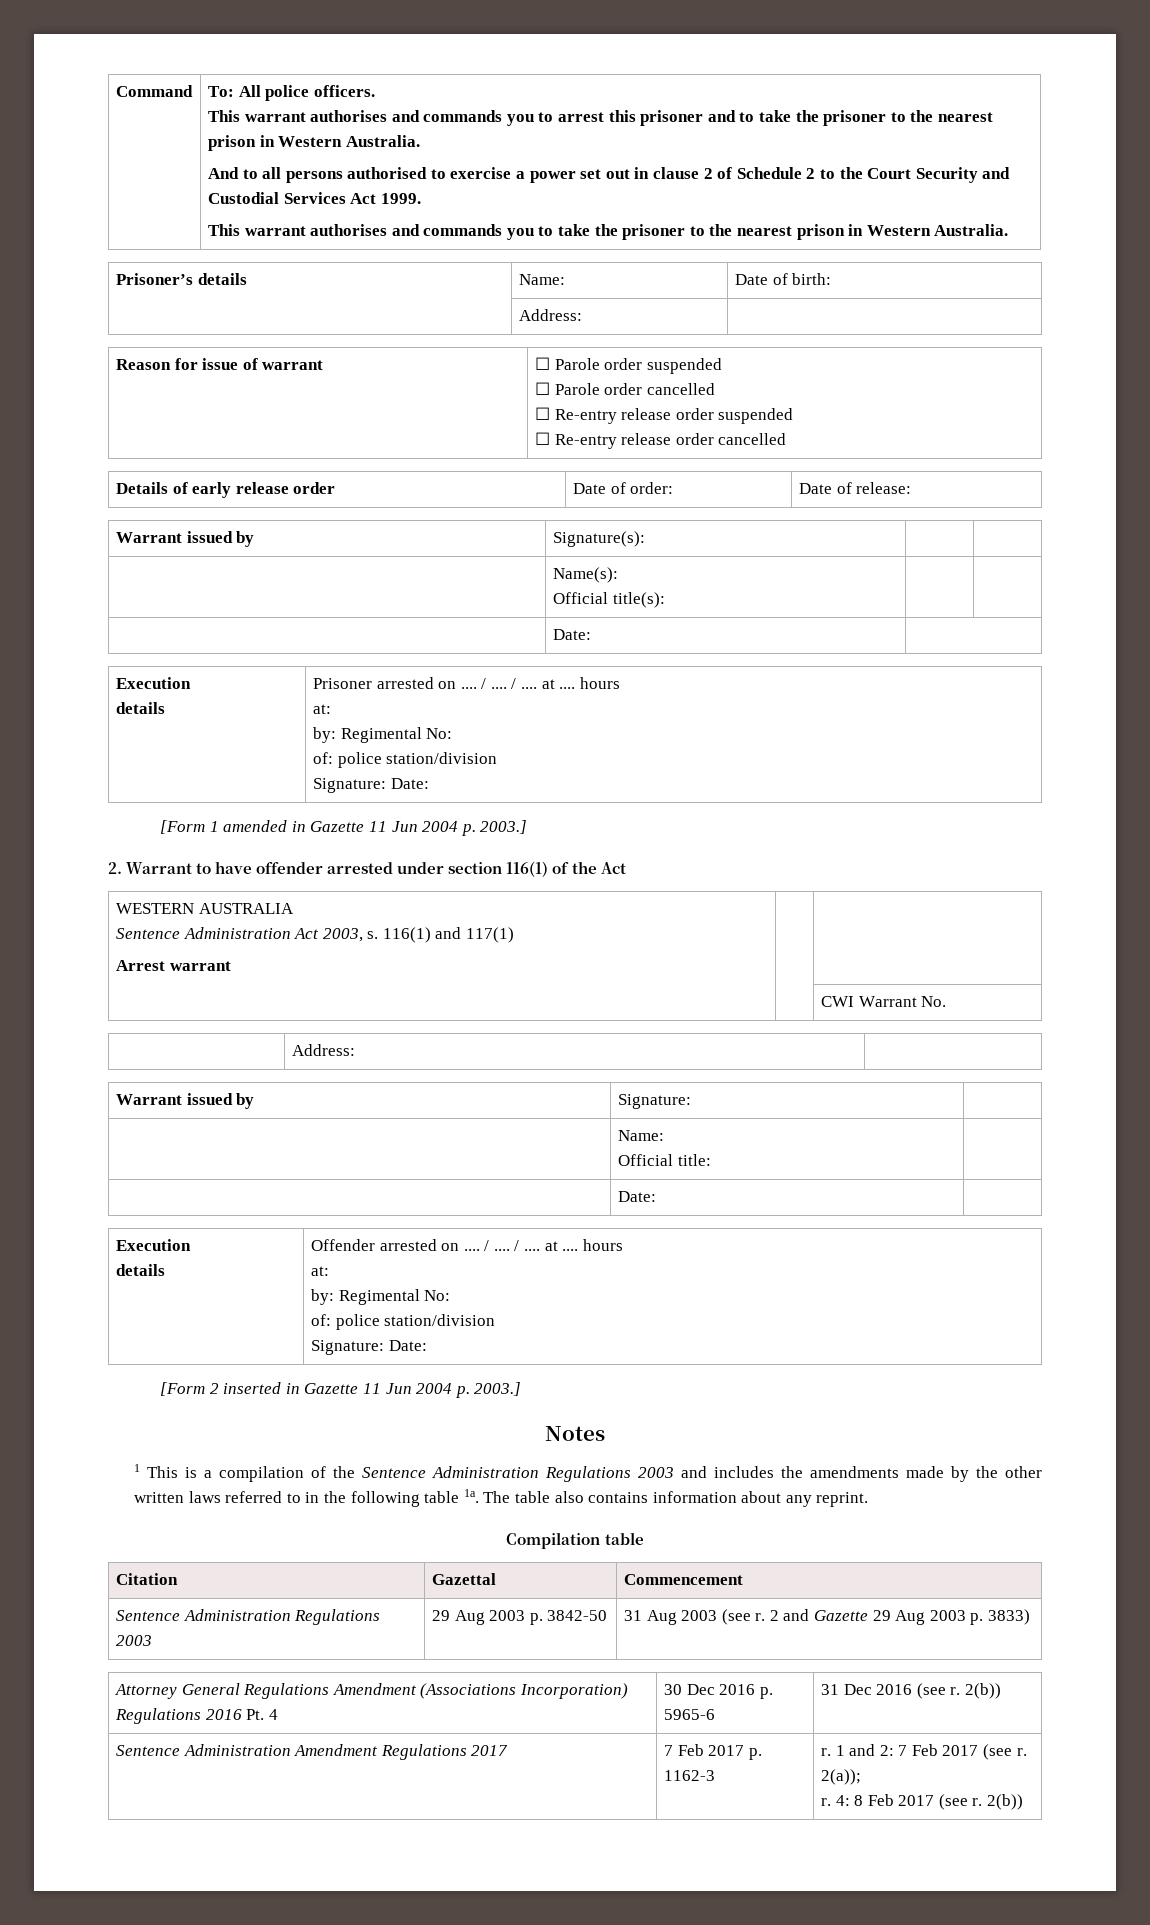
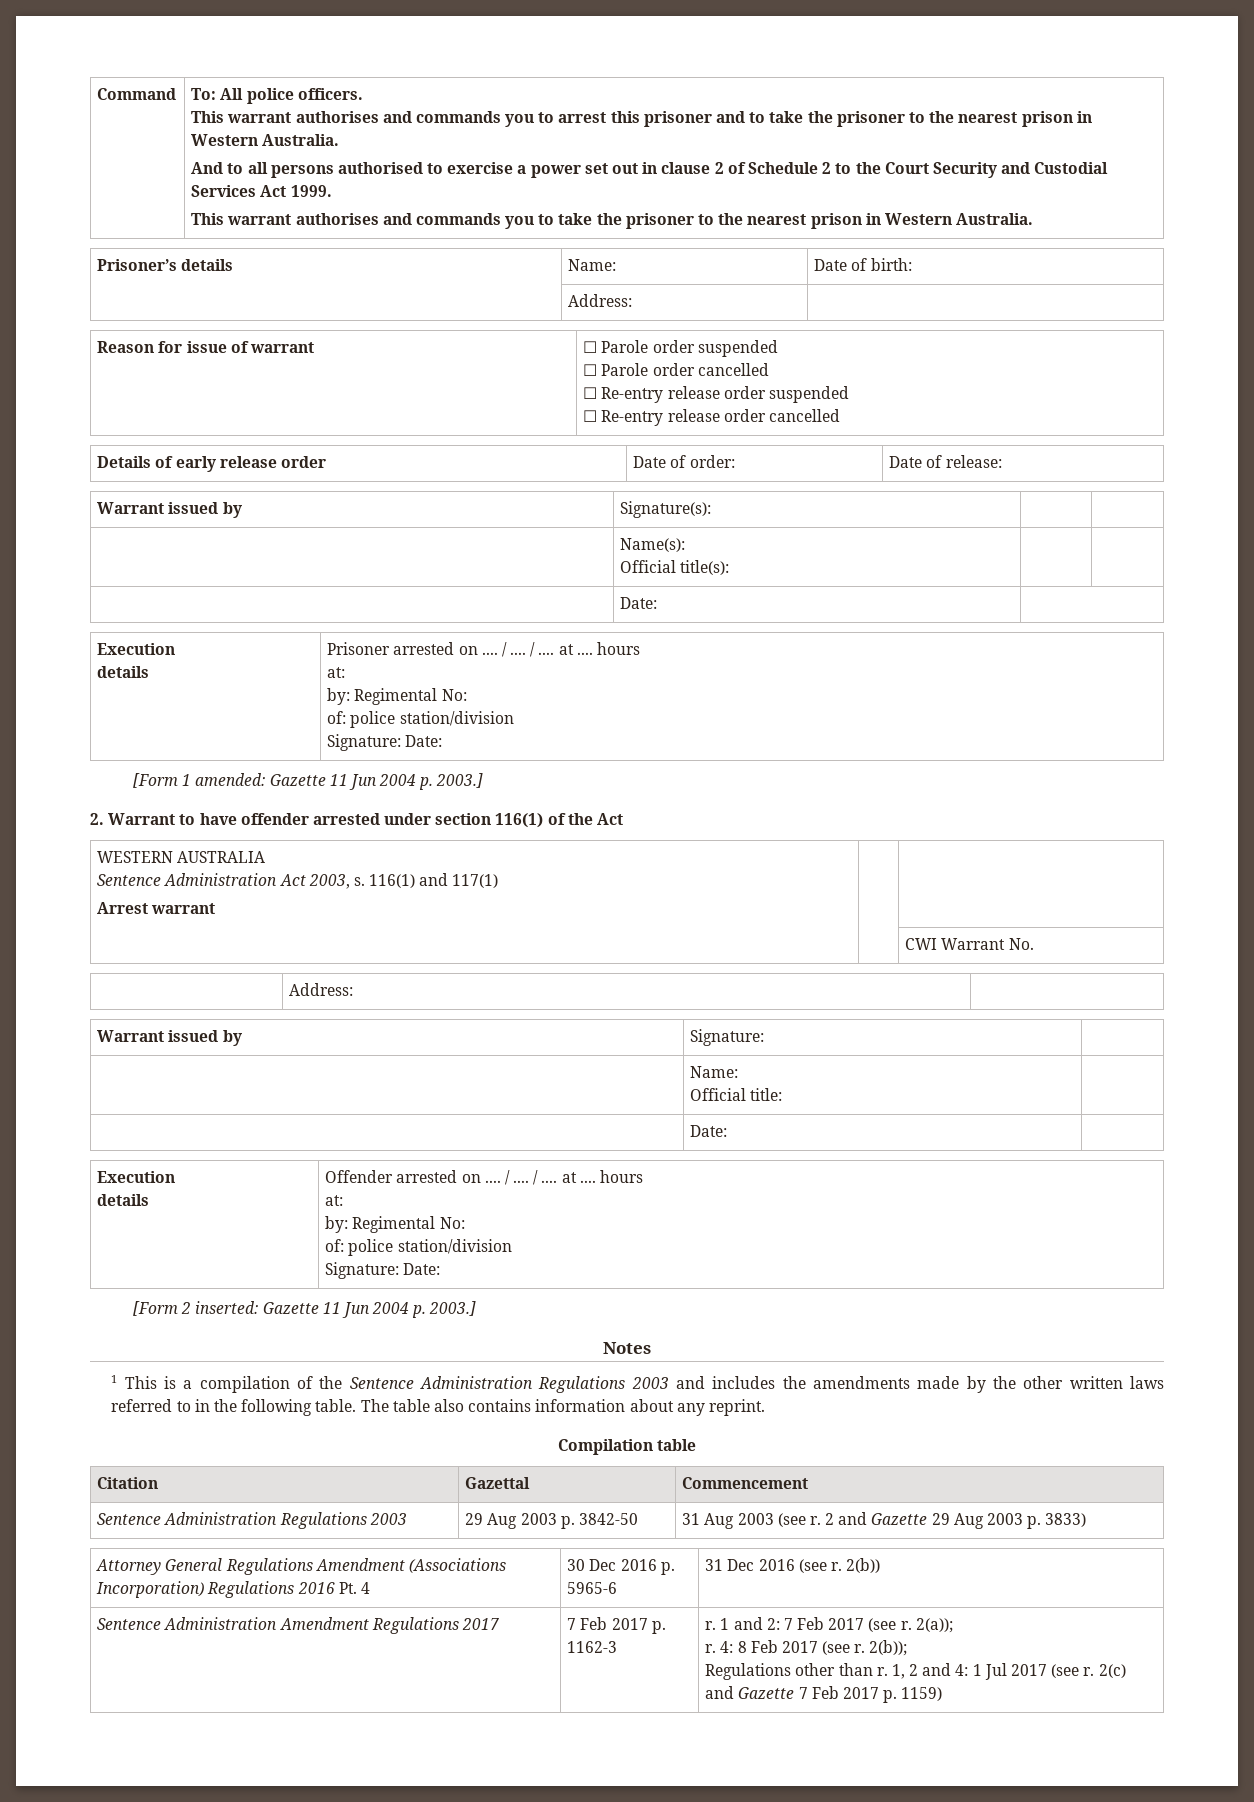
[223,820,306,832] amended in -> [195,773,266,786] amended:
[223,1382,300,1394] inserted in -> [195,1301,259,1314] inserted:
[424,1489,479,1503] table 1a. -> [315,1399,357,1412] table.
[987,1794,1024,1810] 2(b)) -> [869,1640,908,1656] [705,1663,1126,1680] [705,1686,943,1703] 2(b)); // Regulations other than r. 1, 2 and 4: 1 Jul 2017 (see r. 2(c) and Gazette 7 Feb 2017 p. 1159)

